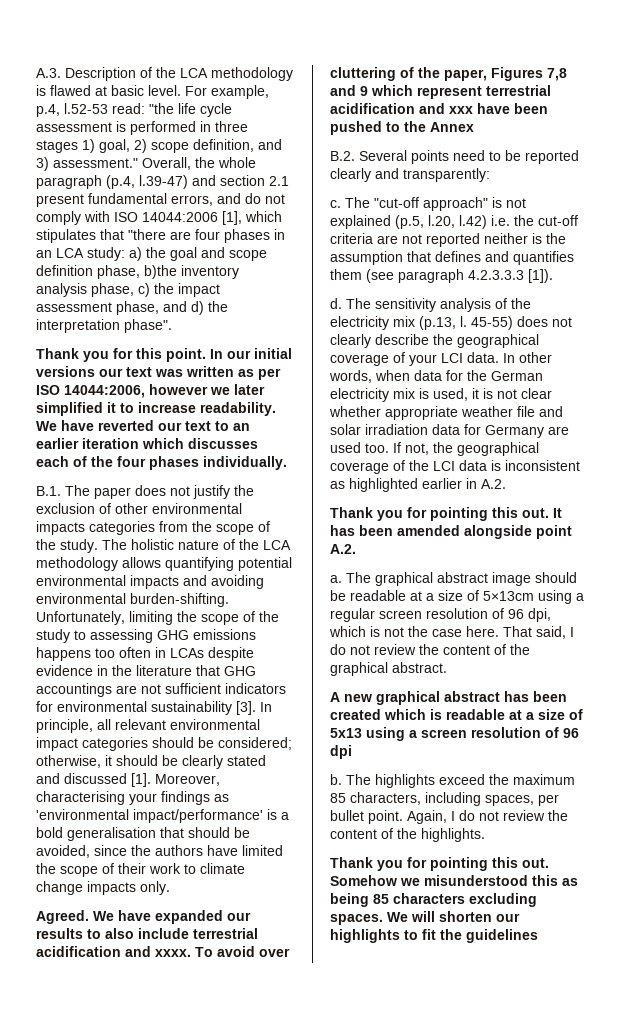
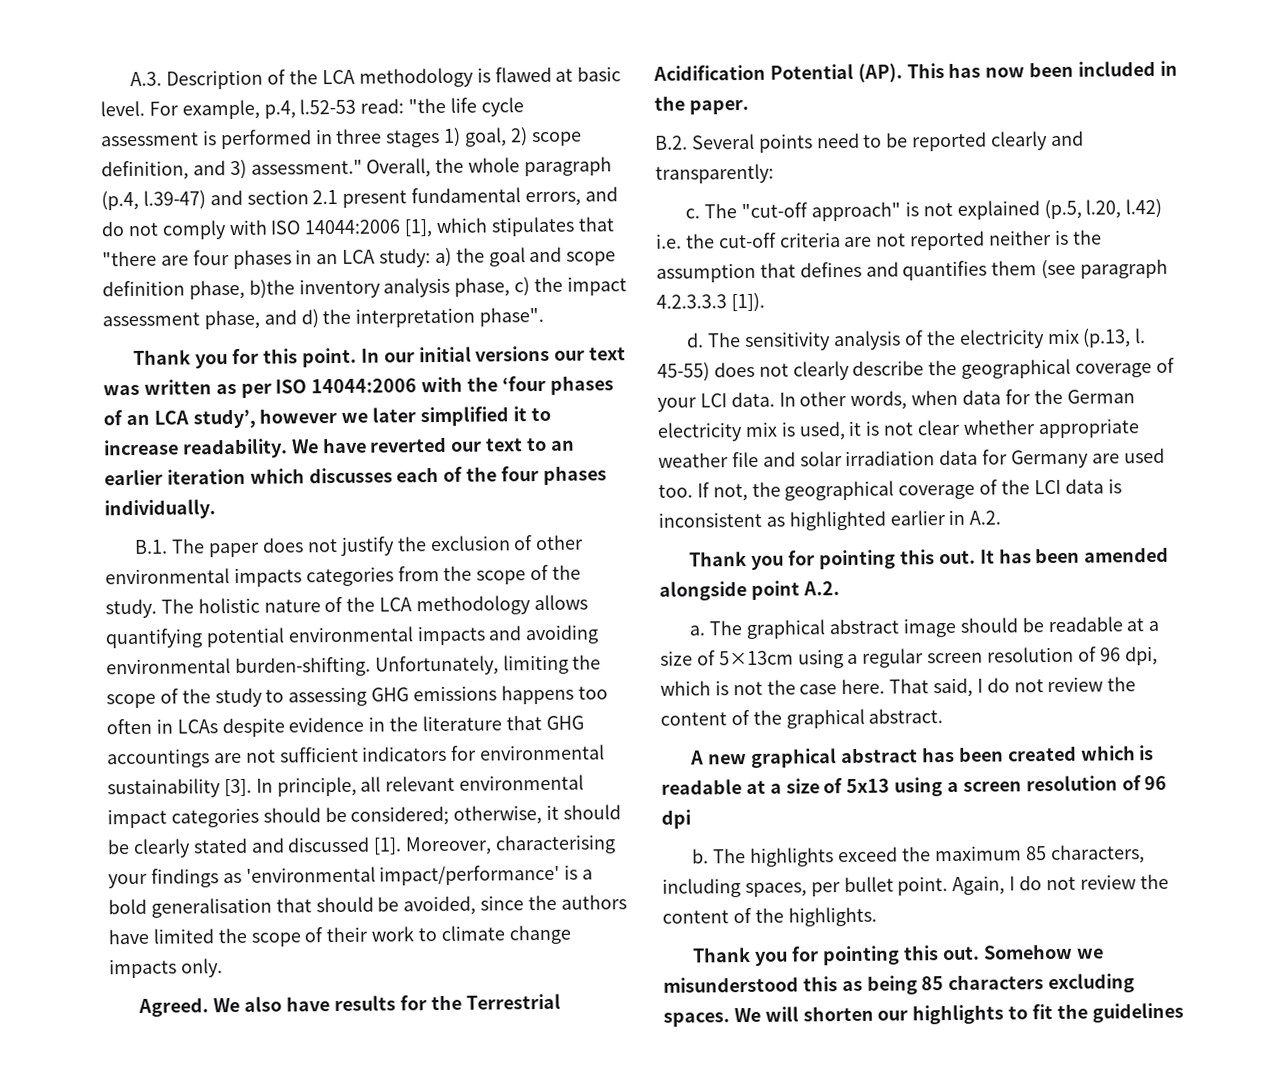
[64,385,145,398] 14044:2006, -> [311,375,614,395] [103,408,256,429] 14044:2006 with the ‘four phases of an LCA study’,
[118,910,251,924] [36,928,258,939] [36,946,290,957] [330,67,567,81] [330,85,551,99] [330,103,548,114] [330,121,474,135] have expanded our results to also include terrestrial acidification and xxxx. To avoid over cluttering of the paper, Figures 7,8 and 9 which represent terrestrial acidification and xxx have been pushed to the Annex -> [244,993,561,1012] [653,60,1178,83] [654,95,749,115] also have results for the Terrestrial Acidification Potential (AP). This has now been included in the paper.

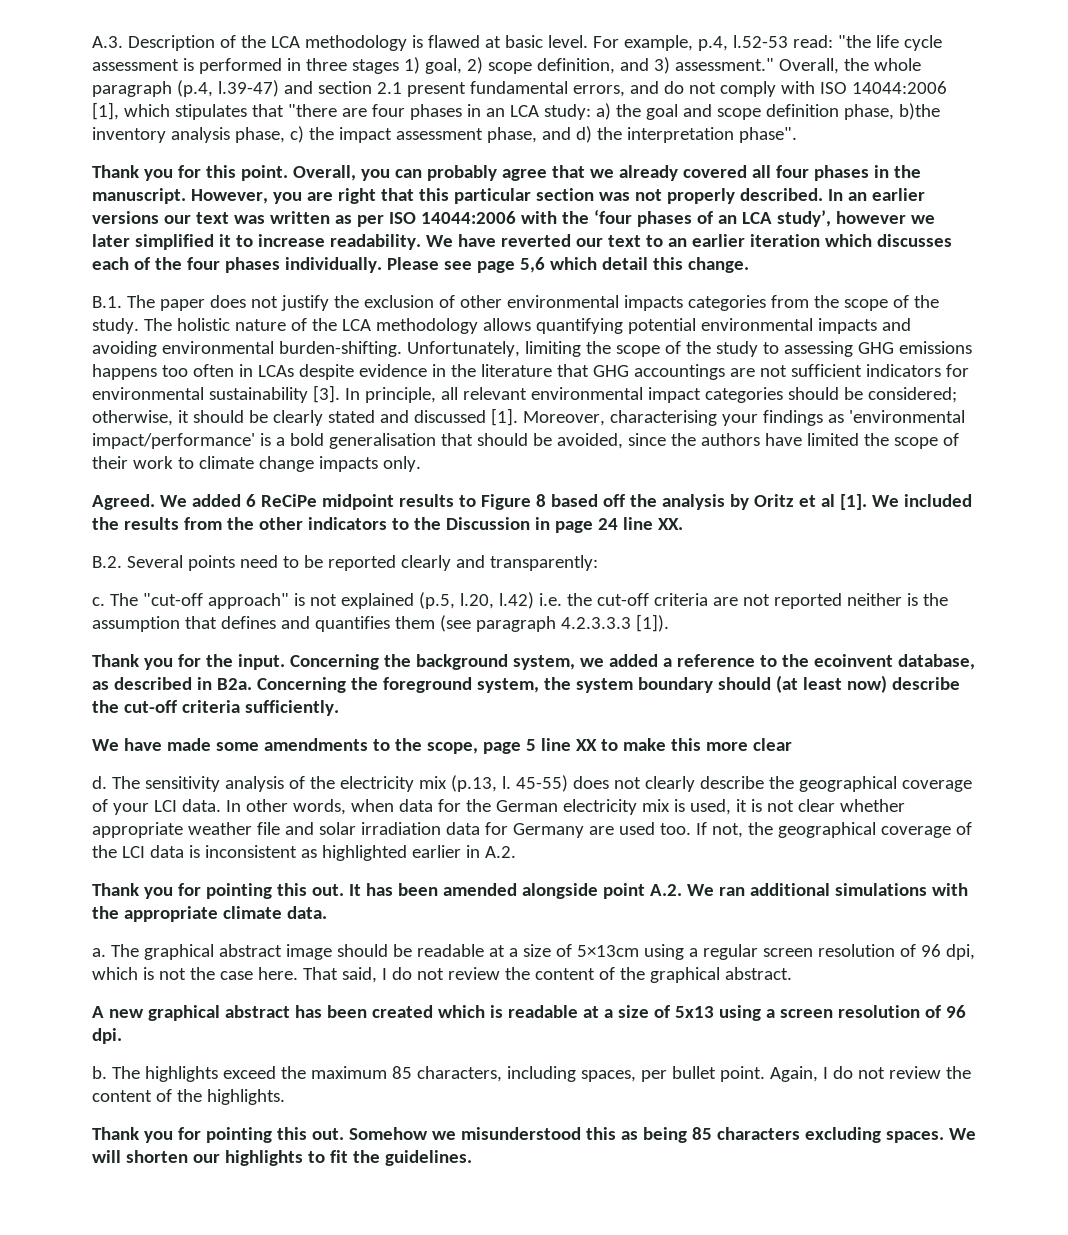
[360,346,472,363] In our initial -> [292,165,921,181] [92,188,925,204] Overall, you can probably agree that we already covered all four phases in the manuscript. However, you are right that this particular section was not properly described. In an earlier
(216, 509) none -> [386,257,749,273] Please see page 5,6 which detail this change.
[244,993,561,1012] [653,60,1178,83] [654,95,749,115] also have results for the Terrestrial Acidification Potential (AP). This has now been included in the paper. -> [191,494,972,510] [92,517,683,533] added 6 ReCiPe midpoint results to Figure 8 based off the analysis by Oritz et al [1]. We included the results from the other indicators to the Discussion in page 24 line XX.
(765, 302) none -> [92,654,975,670] [92,675,960,693] [92,700,339,716] [92,738,792,754] // Thank you for the input. Concerning the background system, we added a reference to the ecoinvent database, as described in B2a. Concerning the foreground system, the system boundary should (at least now) describe the cut-off criteria sufficiently. // We have made some amendments to the scope, page 5 line XX to make this more clear
(840, 588) none -> [686,883,968,896] [92,906,327,922] We ran additional simulations with the appropriate climate data.
[661,809,691,829] dpi -> [92,1028,122,1044] dpi.
[1091,1002,1184,1023] guidelines -> [384,1150,472,1166] guidelines.

